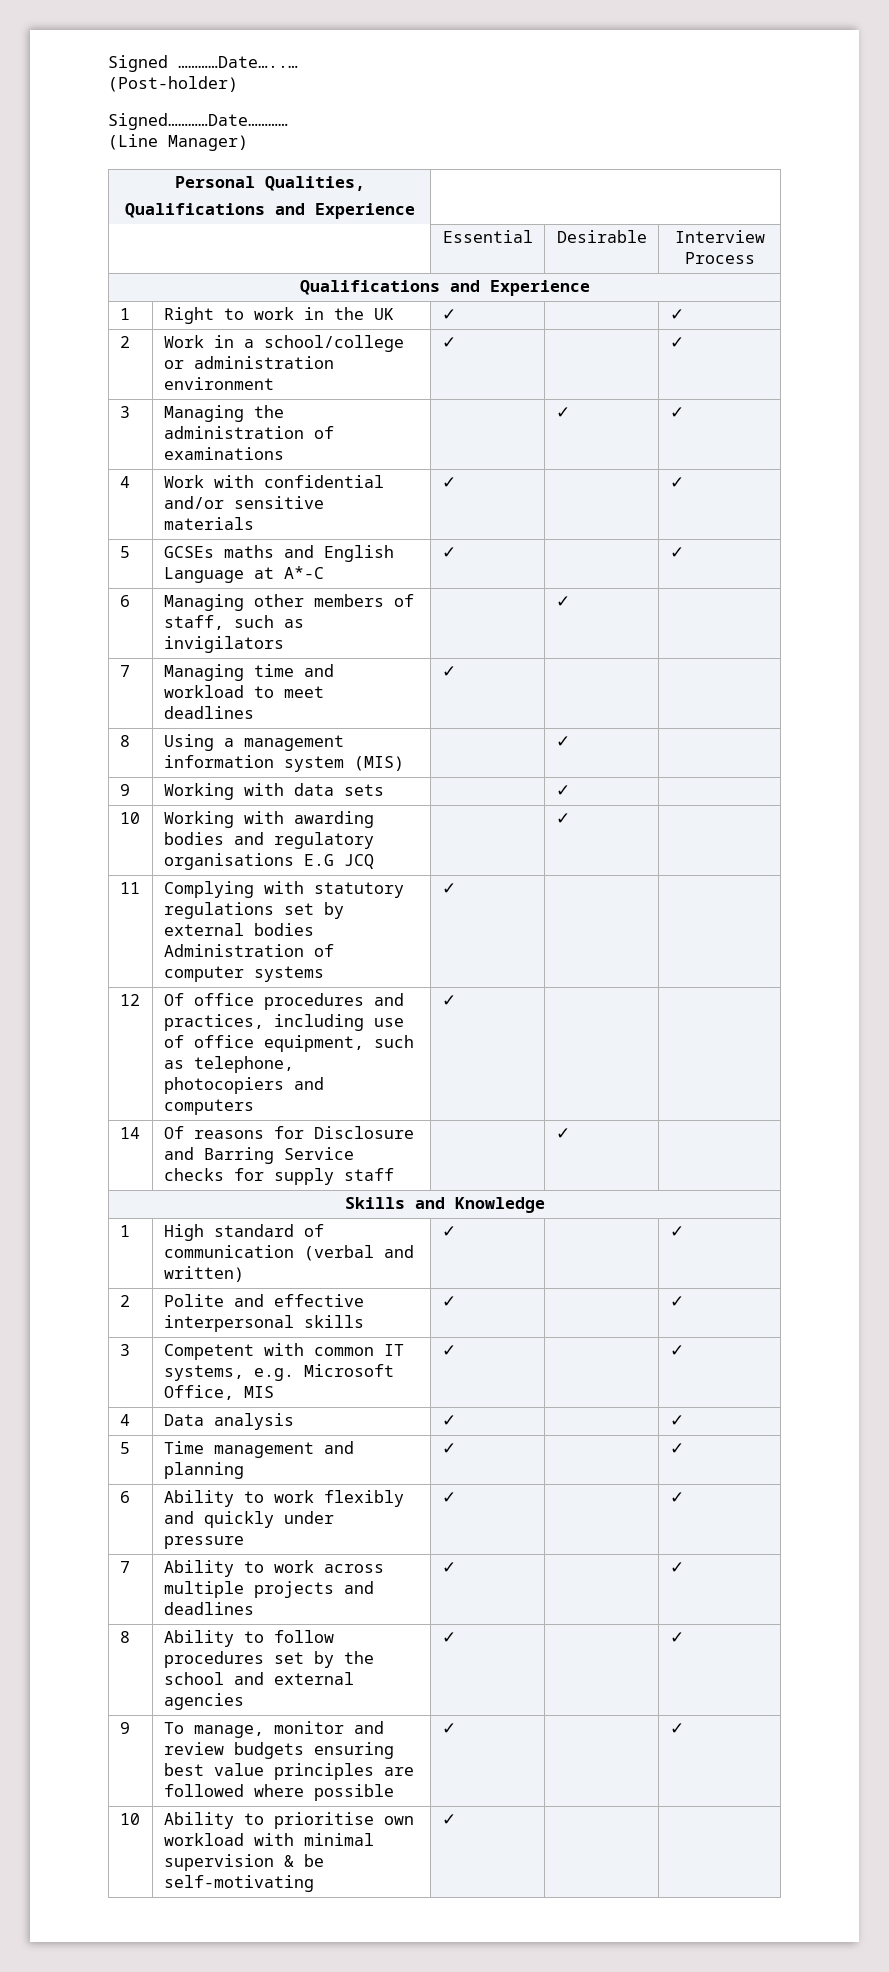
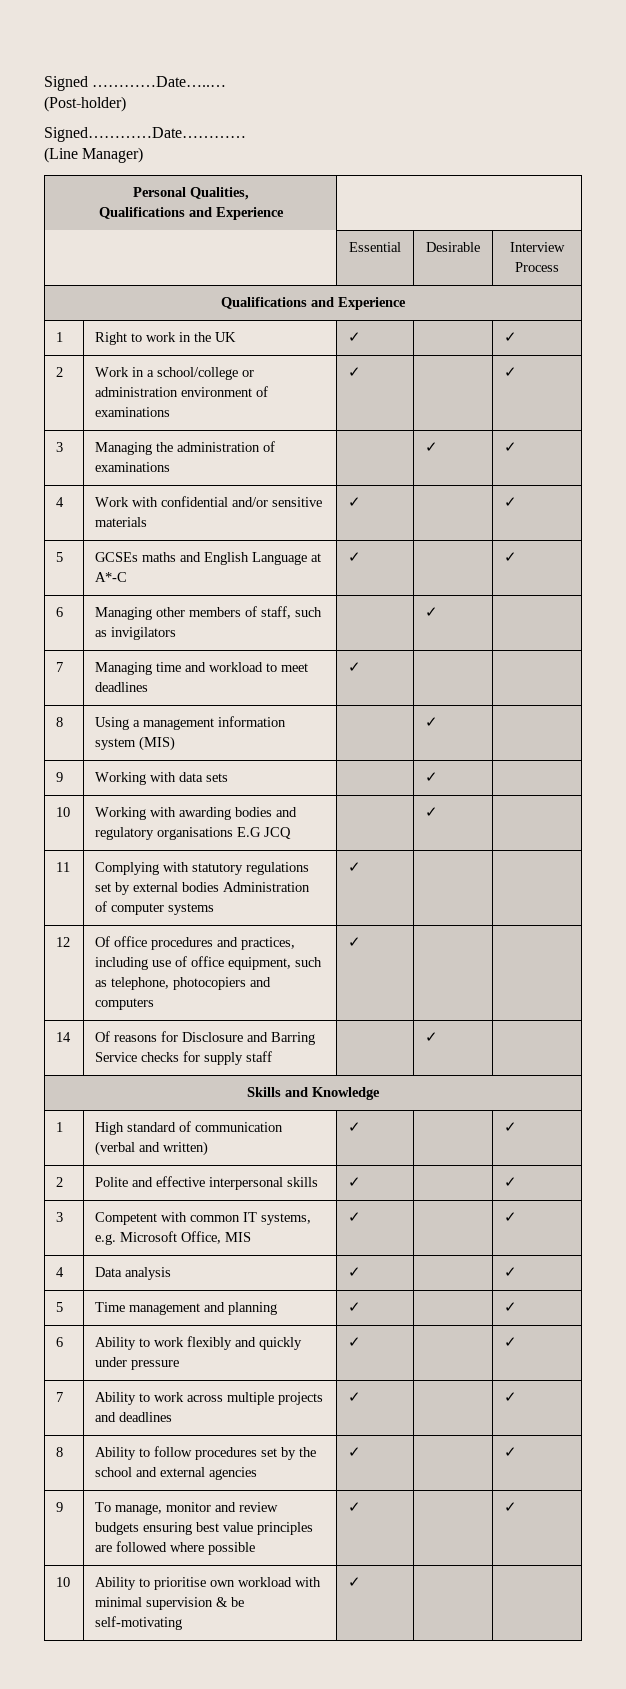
(274, 383) none -> [256,386,269,397] [95,407,171,417] of examinations

